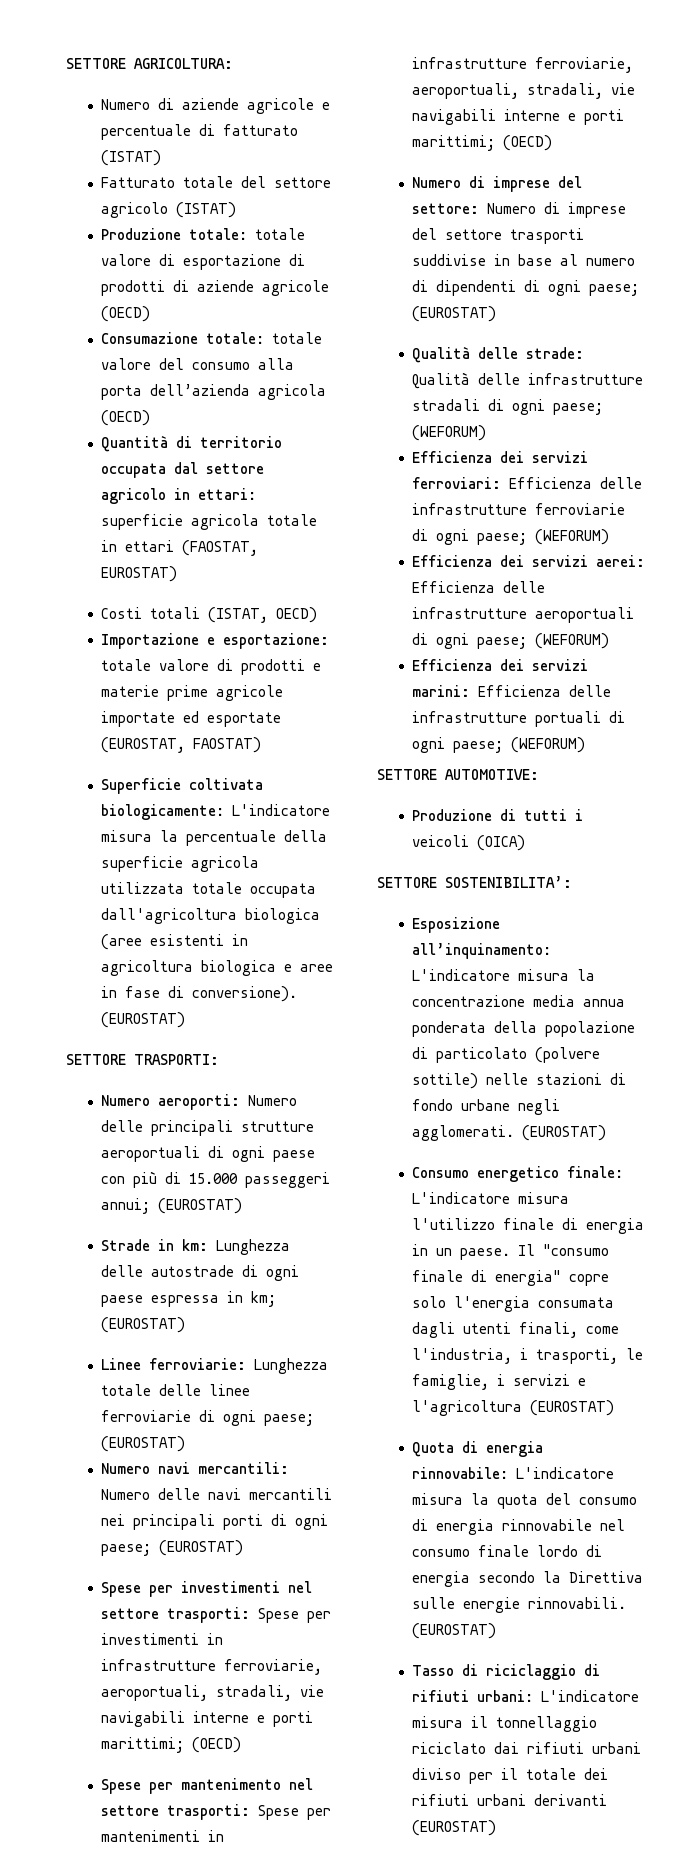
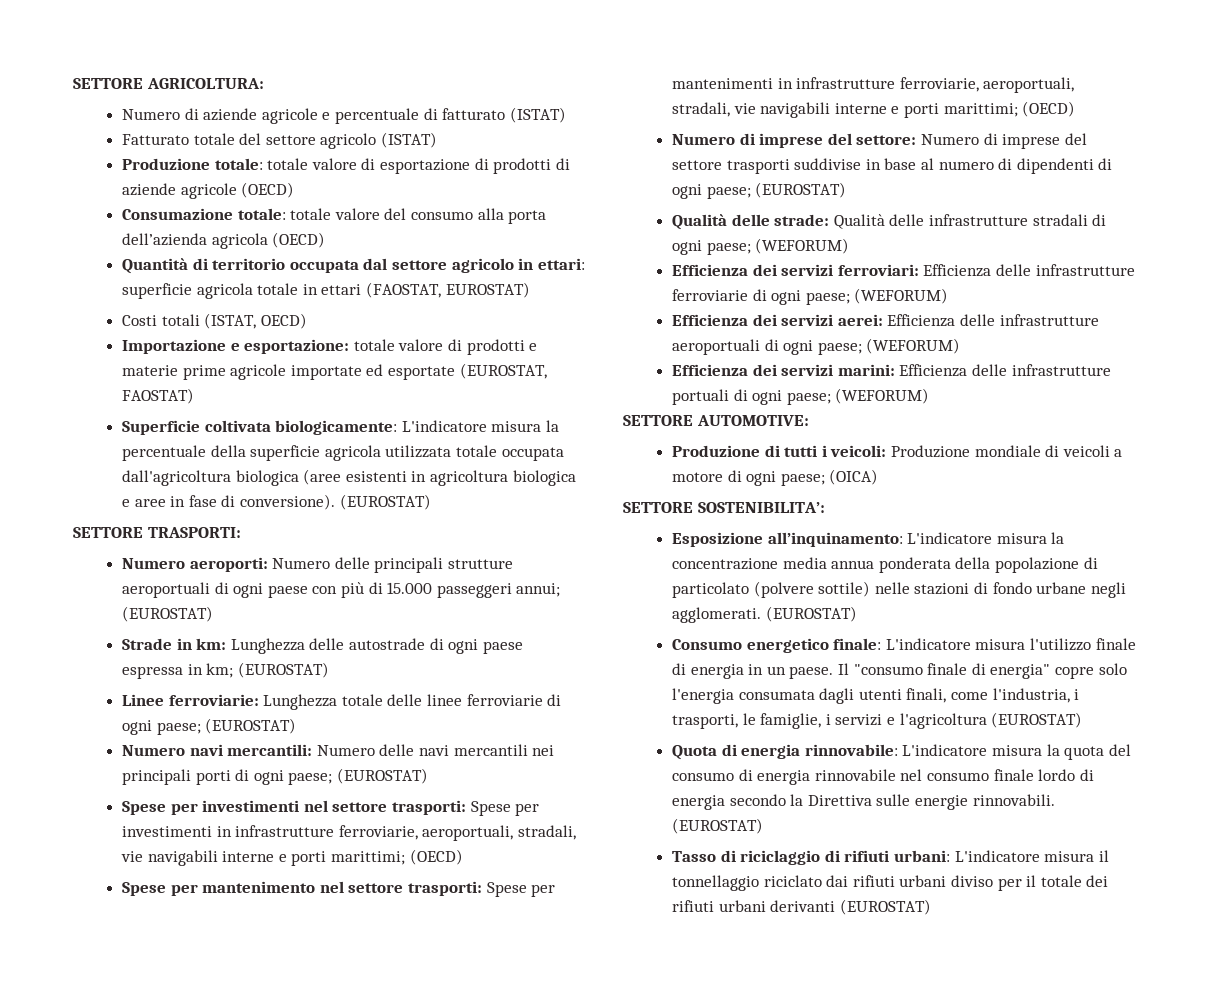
[412,835,470,847] veicoli -> [830,445,1123,458] [672,470,825,486] veicoli: Produzione mondiale di veicoli a motore di ogni paese;

